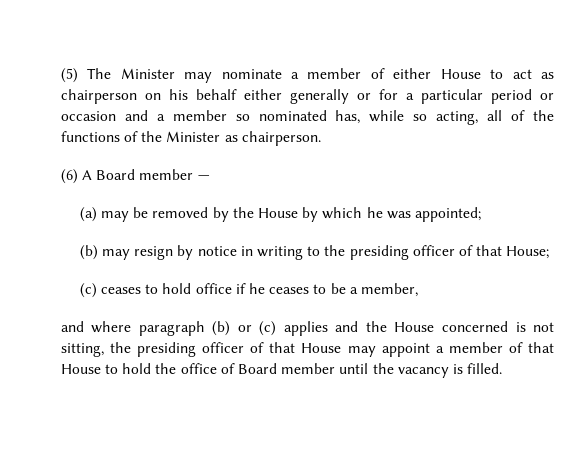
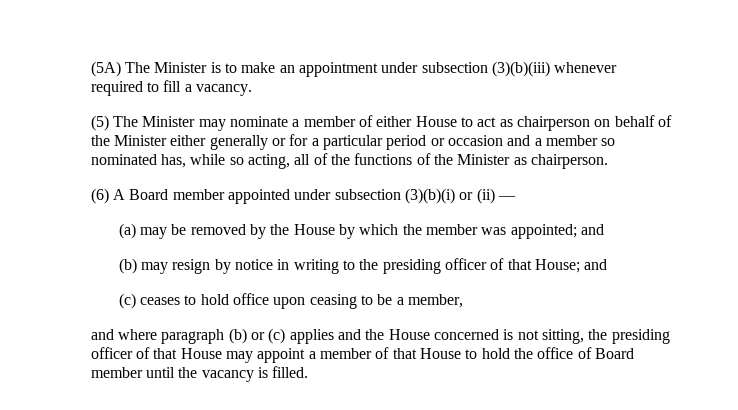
(60, 75) none -> [90,61,618,77] [90,80,253,96] (5A) The Minister is to make an appointment under subsection (3)(b)(iii) whenever required to fill a vacancy. //
[168,89,237,100] his behalf -> [614,115,672,127] [90,135,168,146] behalf of the Minister
(194, 174) none -> [228,188,495,204] appointed under subsection (3)(b)(i) or (ii)
[366,207,383,218] he -> [402,224,478,235] the member
(481, 214) none -> [580,224,604,235] and
(550, 252) none -> [584,259,608,270] and
[235,283,310,294] if he ceases -> [273,294,357,309] upon ceasing

